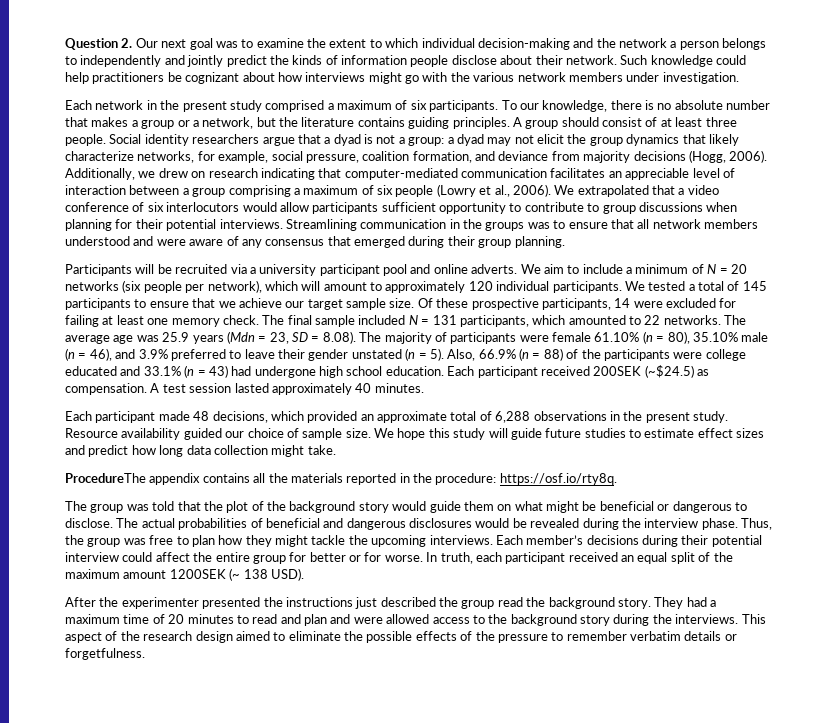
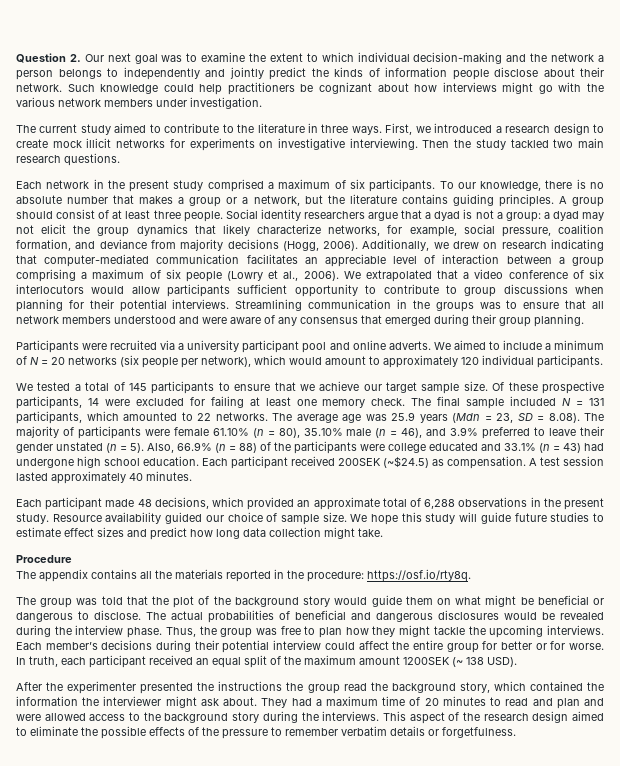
(739, 78) none -> [16,123,605,135] [16,138,604,151] [16,153,120,166] // The current study aimed to contribute to the literature in three ways. First, we introduced a research design to create mock illicit networks for experiments on investigative interviewing. Then the study tackled two main research questions.
[135,264,172,274] will be -> [82,343,108,350] were
[543,264,564,274] aim -> [453,340,486,350] aimed
[301,281,321,291] will -> [289,357,322,365] would
(622, 287) none -> (603, 361) //
[65,473,146,483] ProcedureThe -> [16,555,72,563] [16,571,36,579] Procedure // The
[355,597,436,609] just described -> (283, 686) none
[617,598,651,609] story. -> [459,681,604,693] [16,696,258,708] story, which contained the information the interviewer might ask about.

